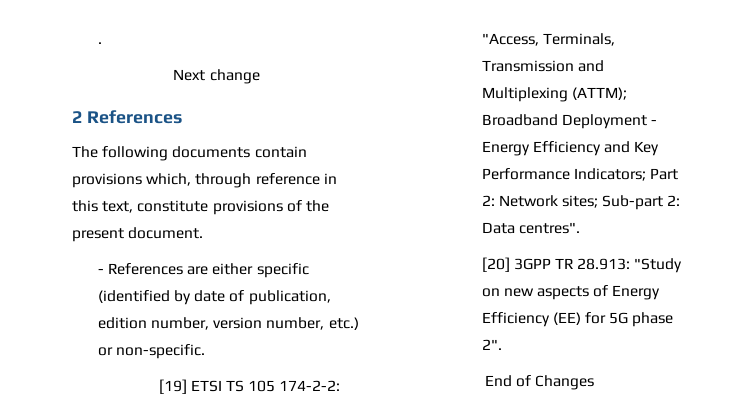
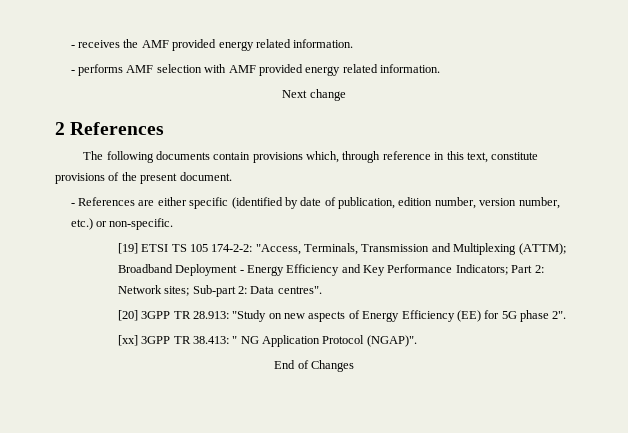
[97,42,102,44] . -> [70,39,354,51] [70,64,441,76] - receives the AMF provided energy related information. // - performs AMF selection with AMF provided energy related information.
(502, 344) none -> [117,335,417,347] // [xx] 3GPP TR 38.413: " NG Application Protocol (NGAP)".

